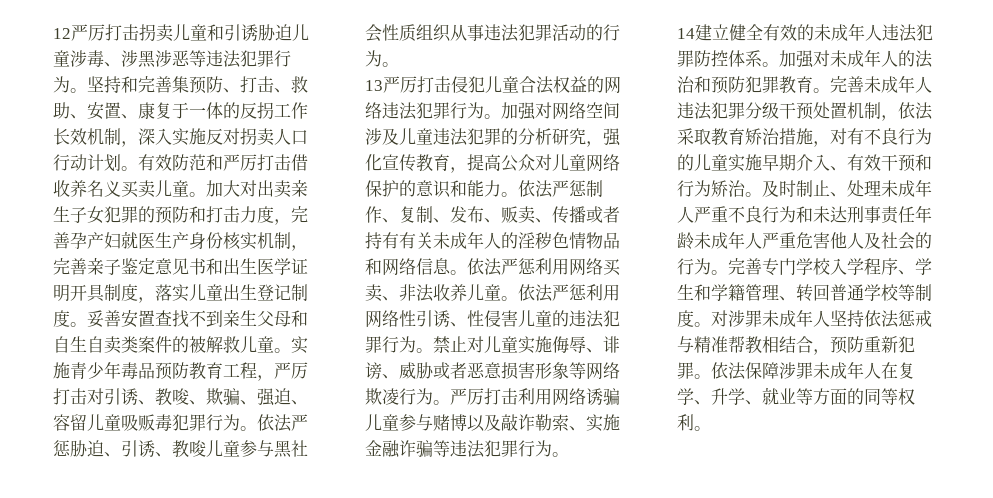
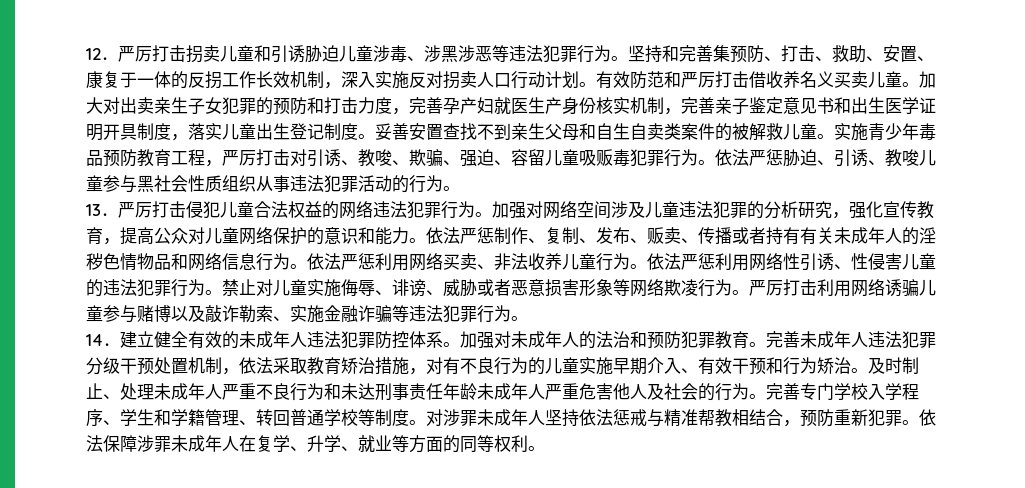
(71, 33) none -> [101,57,118,60] ．
(383, 85) none -> [101,213,118,216] ．
(451, 266) none -> [256,253,290,271] 行为
(501, 292) none -> [596,253,630,271] 行为
(695, 33) none -> [103,343,120,346] ．

